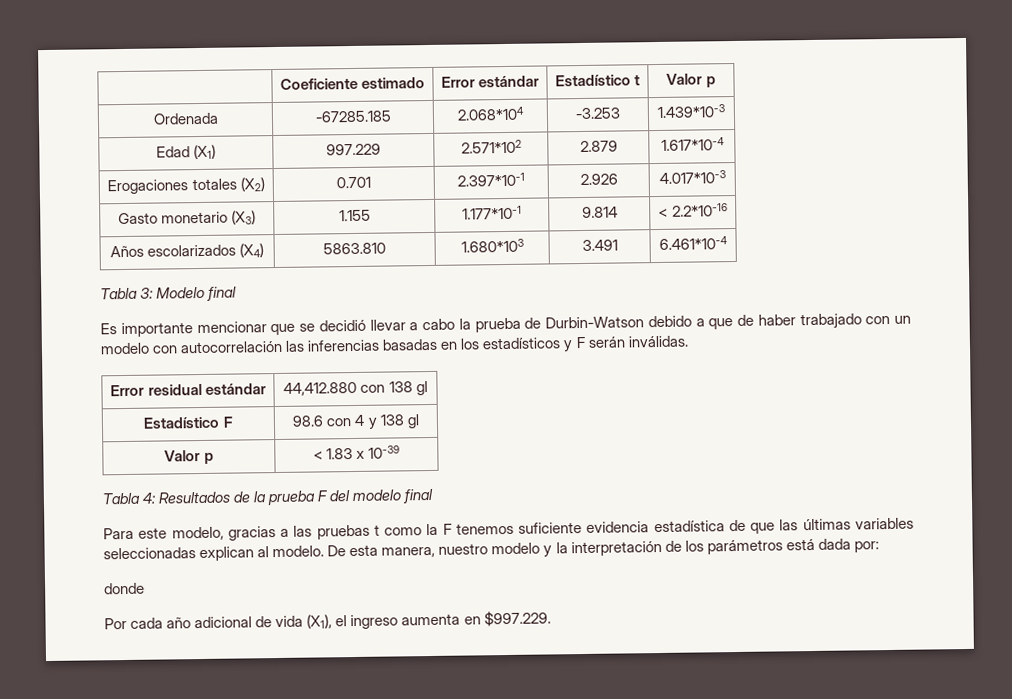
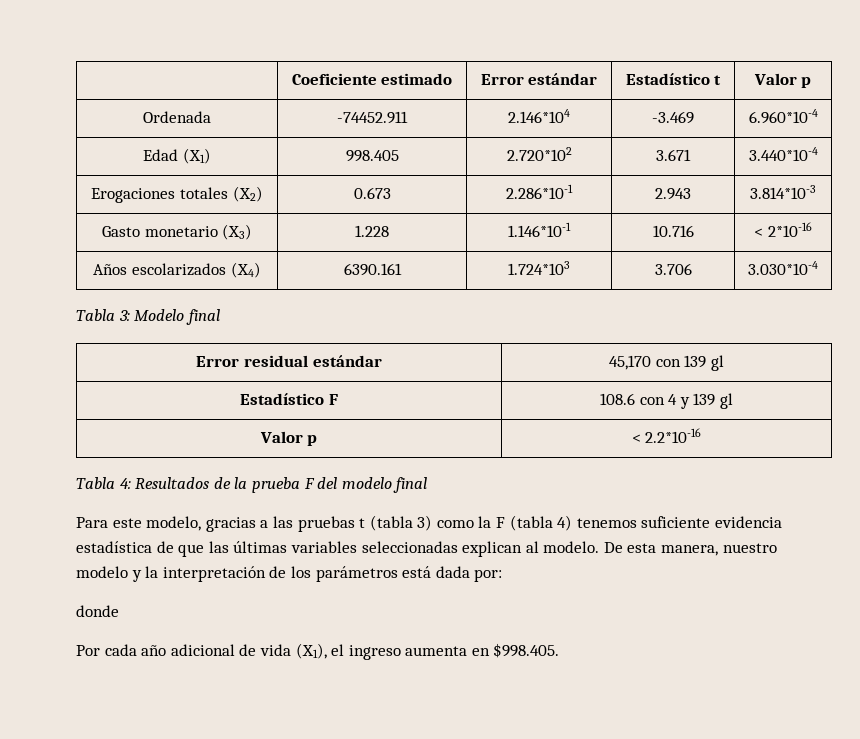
[314,110,392,123] [457,106,524,121] [575,107,620,120] [657,104,725,118] [155,144,217,160] [326,143,381,156] [460,139,522,154] [579,140,618,153] [660,137,725,151] -67285.185 | 2.068*104 | -3.253 | 1.439*10-3 // Edad (X1) | 997.229 | 2.571*102 | 2.879 | 1.617*10-4 -> [337,111,408,124] [508,109,570,123] [652,111,694,124] [748,109,818,124] [143,148,211,164] [345,150,399,162] [506,147,572,161] [656,149,691,161] [748,147,818,161] -74452.911 | 2.146*104 | -3.469 | 6.960*10-4 // Edad (X1) | 998.405 | 2.720*102 | 3.671 | 3.440*10-4
[336,176,371,189] [457,172,525,187] [579,173,618,186] [658,170,726,184] 0.701 | 2.397*10-1 | 2.926 | 4.017*10-3 -> [353,187,391,199] [506,184,573,199] [655,188,691,200] [750,185,816,199] 0.673 | 2.286*10-1 | 2.943 | 3.814*10-3
[338,209,371,222] [462,205,522,220] [581,206,618,219] [658,203,728,217] 1.155 | 1.177*10-1 | 9.814 | < 2.2*10-16 -> [355,225,389,237] [508,222,571,237] [652,225,694,237] [754,222,812,237] 1.228 | 1.146*10-1 | 10.716 | < 2*10-16
[323,242,386,255] [460,238,524,253] [581,239,618,252] [659,236,728,250] 5863.810 | 1.680*103 | 3.491 | 6.461*10-4 -> [343,263,402,276] [508,261,570,275] [654,263,692,275] [748,261,818,275] 6390.161 | 1.724*103 | 3.706 | 3.030*10-4
[100,313,911,338] [100,335,688,355] // Es importante mencionar que se decidió llevar a cabo la prueba de Durbin-Watson debido a que de haber trabajado con un modelo con autocorrelación las inferencias basadas en los estadísticos y F serán inválidas. -> (220, 317) none
[283,381,413,396] 44,412.880 con 138 -> [609,355,707,370] 45,170 con 139
[292,415,324,427] 98.6 -> [600,393,636,405] 108.6
[379,414,404,426] 138 -> [693,393,716,406] 139
[325,445,401,460] 1.83 x 10-39 -> [645,428,702,443] 2.2*10-16
(380, 530) none -> [369,515,433,531] (tabla 3)
(452, 529) none -> [509,515,573,531] (tabla 4)
[483,610,551,627] $997.229. -> [493,643,560,658] $998.405.

